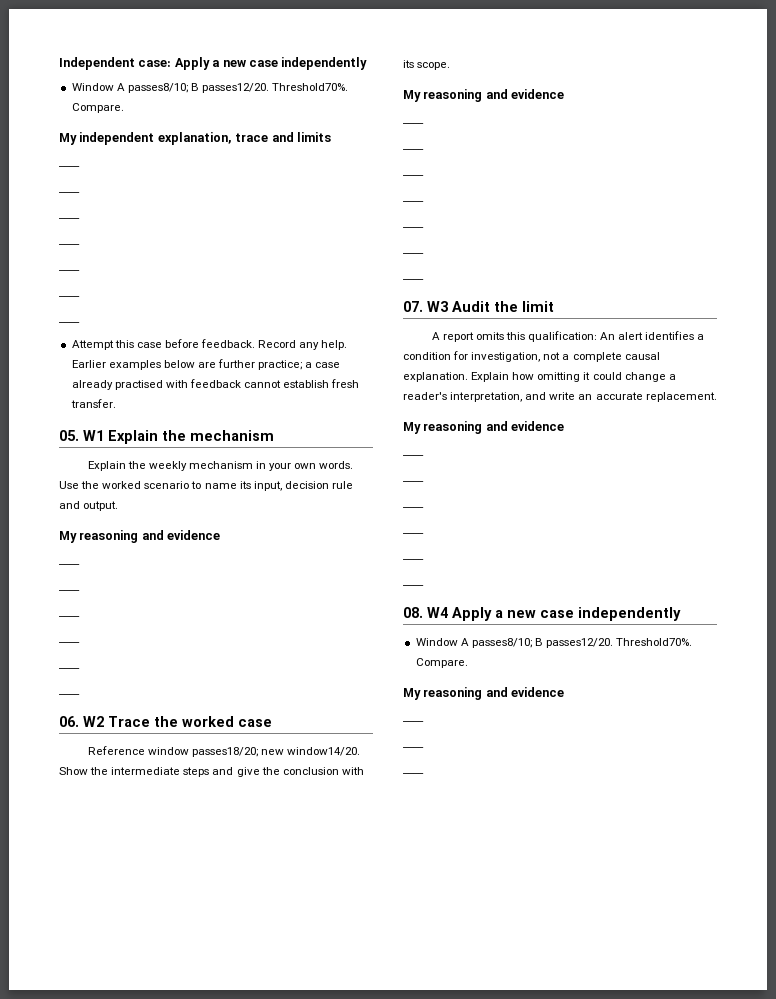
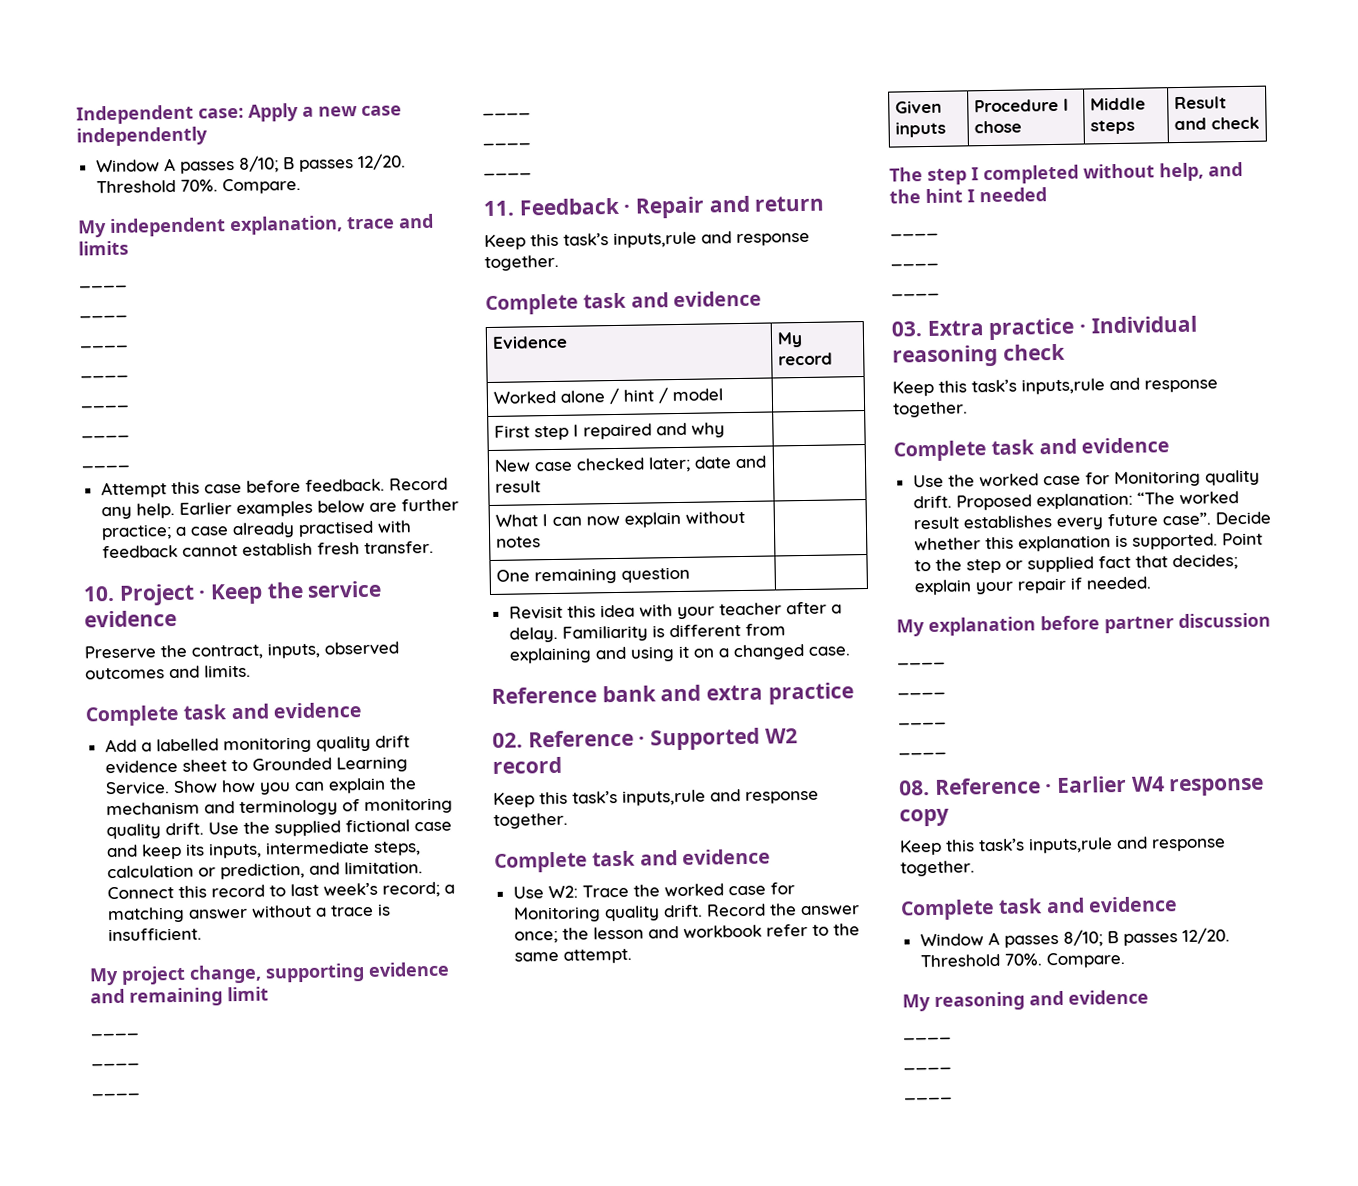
[127,83,349,93] passes8/10; B passes12/20. Threshold70%. -> [179,153,406,174] [95,179,218,194] passes 8/10; B passes 12/20. Threshold 70%.
[59,430,274,444] [87,461,354,471] [59,481,353,491] [59,501,119,511] [59,530,221,543] [59,564,80,565] [59,590,80,591] [59,616,80,617] [59,642,80,643] [59,668,80,669] [59,694,80,695] [59,716,272,727] [87,746,360,757] [59,767,364,777] [403,60,451,70] [403,89,565,102] [403,123,424,124] [403,149,424,150] [403,175,424,176] [403,201,424,202] [403,227,424,228] [403,253,424,254] [403,279,424,280] [403,301,554,312] [431,331,705,342] [403,351,660,362] [403,372,676,382] [403,392,717,402] [403,421,565,434] [403,455,424,456] [403,481,424,482] 05. W1 Explain the mechanism // Explain the weekly mechanism in your own words. Use the worked scenario to name its input, decision rule and output. // My reasoning and evidence // ____ // ____ // ____ // ____ // ____ // ____ // 06. W2 Trace the worked case // Reference window passes18/20; new window14/20. Show the intermediate steps and give the conclusion with its scope. // My reasoning and evidence // ____ // ____ // ____ // ____ // ____ // ____ // ____ // 07. W3 Audit the limit // A report omits this qualification: An alert identifies a condition for investigation, not a complete causal explanation. Explain how omitting it could change a reader's interpretation, and write an accurate replacement. // My reasoning and evidence // ____ // ____ -> [83,580,383,606] [84,609,177,628] [84,641,399,660] [85,664,251,680] [85,702,362,727] [104,735,410,754] [104,756,408,775] [104,777,417,796] [105,797,453,817] [105,819,452,840] [105,840,421,860] [106,861,423,880] [106,881,455,900] [106,903,391,924] [107,927,202,942] [89,961,450,986] [90,986,269,1007] [90,1032,139,1037] [91,1062,140,1067] [91,1092,140,1097] [482,112,531,117] [482,142,531,147] [483,172,532,177] [483,195,825,219] [484,231,810,251] [484,254,559,272] [485,290,762,316] [491,335,568,349] [776,332,803,348] [777,352,833,366] [492,387,723,405] [493,422,725,441] [493,455,767,473] [494,480,541,493] [494,510,745,528] [495,536,541,548] [495,566,690,585] [508,601,842,620] [508,623,786,643] [508,644,851,664] [491,682,854,705] [492,727,798,751] [492,756,562,774] [493,789,819,808] [493,812,568,829] [494,848,771,873] [512,882,795,899] [512,903,860,923] [513,923,860,944] [513,948,632,964] [894,100,942,114] [894,121,946,138] [973,98,1069,113] [973,120,1022,134] [1089,97,1146,111] [1089,119,1135,135] [1173,96,1227,110] [1173,116,1260,131] [889,162,1243,186] [889,187,1047,204] [890,232,939,237] [890,262,939,267] [891,292,940,297] [891,315,1197,341] [892,343,1066,368] [892,377,1218,397] [893,401,968,418] [893,437,1170,462] [912,469,1260,488] [912,491,1239,511] [912,511,1271,531] [913,532,1263,552] [913,554,1238,574] [913,576,1151,596] [896,612,1271,637] 10. Project · Keep the service evidence // Preserve the contract, inputs, observed outcomes and limits. // Complete task and evidence // Add a labelled monitoring quality drift evidence sheet to Grounded Learning Service. Show how you can explain the mechanism and terminology of monitoring quality drift. Use the supplied fictional case and keep its inputs, intermediate steps, calculation or prediction, and limitation. Connect this record to last week’s record; a matching answer without a trace is insufficient. // My project change, supporting evidence and remaining limit // ____ // ____ // ____ // ____ // ____ // ____ // 11. Feedback · Repair and return // Keep this task’s inputs,rule and response together. // Complete task and evidence // Evidence | My record // Worked alone / hint / model | // First step I repaired and why | // New case checked later; date and result | // What I can now explain without notes | // One remaining question | // Revisit this idea with your teacher after a delay. Familiarity is different from explaining and using it on a changed case. // Reference bank and extra practice // 02. Reference · Supported W2 record // Keep this task’s inputs,rule and response together. // Complete task and evidence // Use W2: Trace the worked case for Monitoring quality drift. Record the answer once; the lesson and workbook refer to the same attempt. // Given inputs | Procedure I chose | Middle steps | Result and check // The step I completed without help, and the hint I needed // ____ // ____ // ____ // 03. Extra practice · Individual reasoning check // Keep this task’s inputs,rule and response together. // Complete task and evidence // Use the worked case for Monitoring quality drift. Proposed explanation: “The worked result establishes every future case”. Decide whether this explanation is supported. Point to the step or supplied fact that decides; explain your repair if needed. // My explanation before partner discussion
[427,607,681,621] [415,638,693,648] W4 Apply a new case independently // Window A passes8/10; B passes12/20. Threshold70%. -> [933,775,1265,797] [899,808,949,827] [899,836,1226,856] [900,860,975,877] [900,896,1178,921] [919,927,1230,948] [919,953,1042,968] Reference · Earlier W4 response copy // Keep this task’s inputs,rule and response together. // Complete task and evidence // Window A passes 8/10; B passes 12/20. Threshold 70%.

